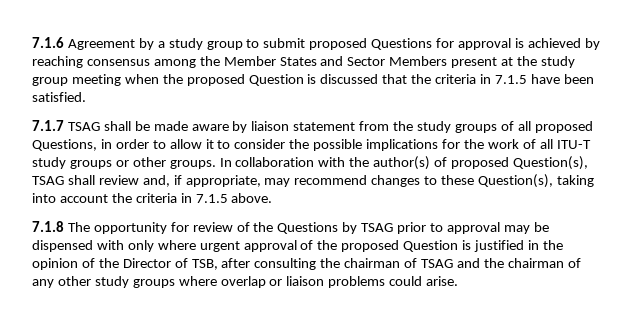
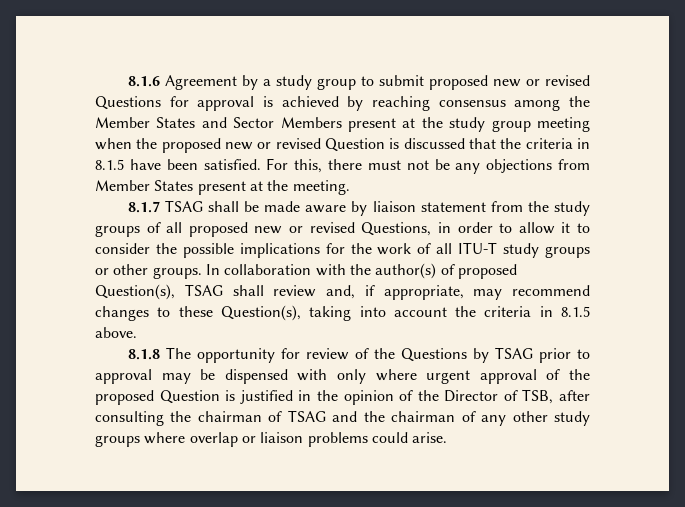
[32,37,64,48] 7.1.6 -> [127,76,160,87] 8.1.6
(368, 44) none -> [492,75,591,87] new or revised
(245, 80) none -> [225,138,321,150] new or revised
[494,75,527,84] 7.1.5 -> [95,159,124,170] 8.1.5
[32,120,64,131] // 7.1.7 -> [266,158,590,174] [95,180,350,195] [127,201,160,213] For this, there must not be any objections from Member States present at the meeting. // 8.1.7
(593, 127) none -> [254,222,355,234] new or revised
[195,194,228,203] 7.1.5 -> [561,306,590,317] 8.1.5
[32,221,64,232] 7.1.8 -> [127,349,160,360] 8.1.8

